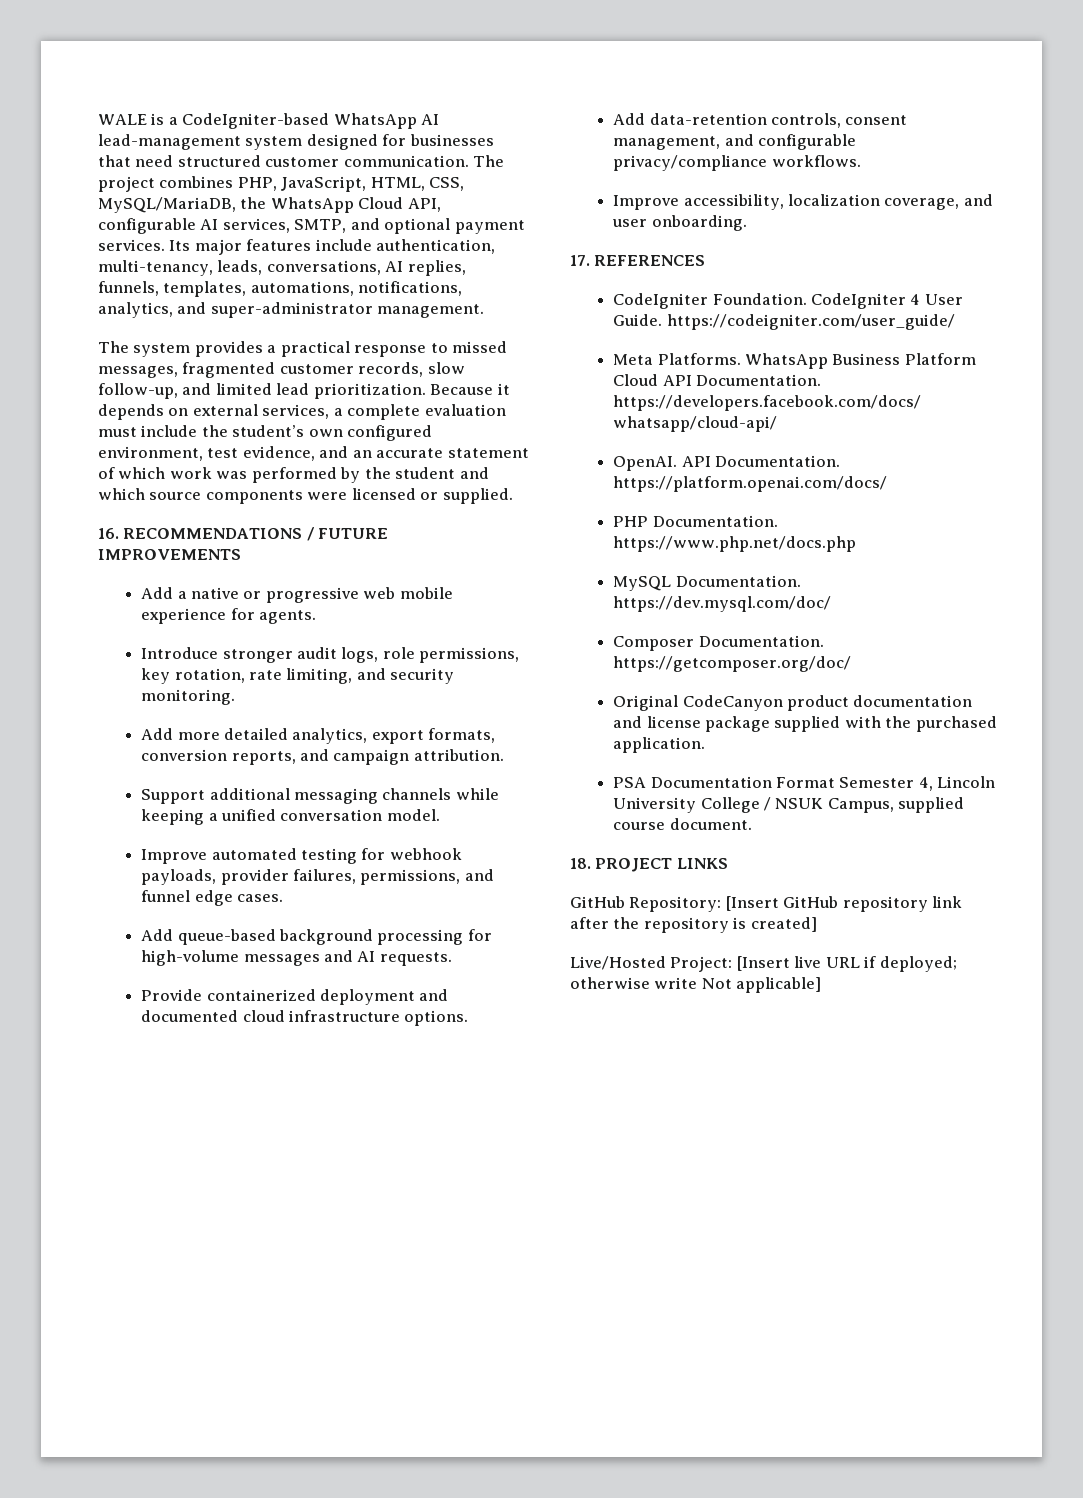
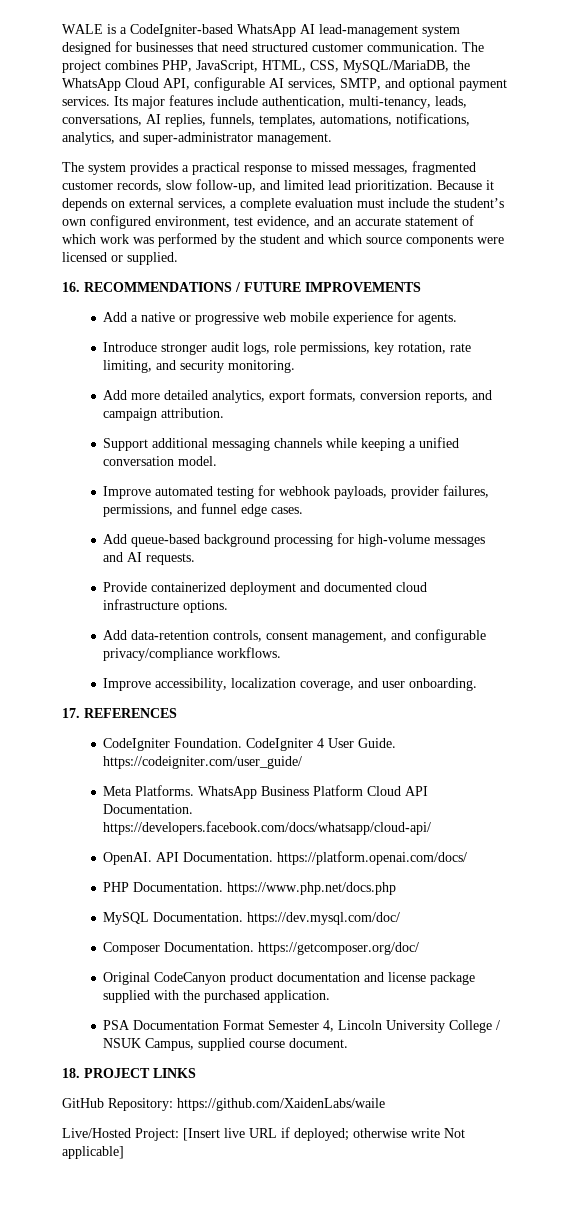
[725,896,963,912] [570,917,817,933] [Insert GitHub repository link after the repository is created] -> [177,1098,385,1111] https://github.com/XaidenLabs/waile

